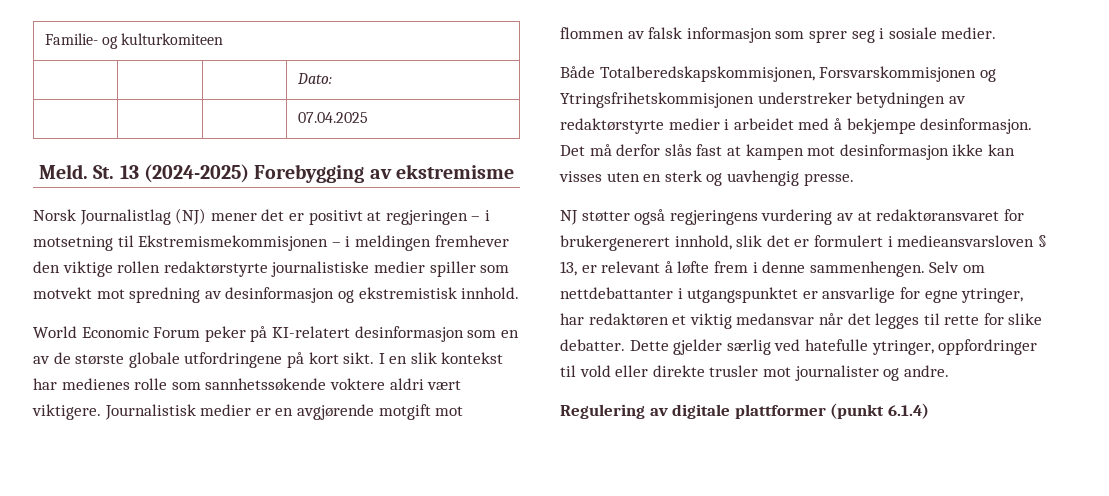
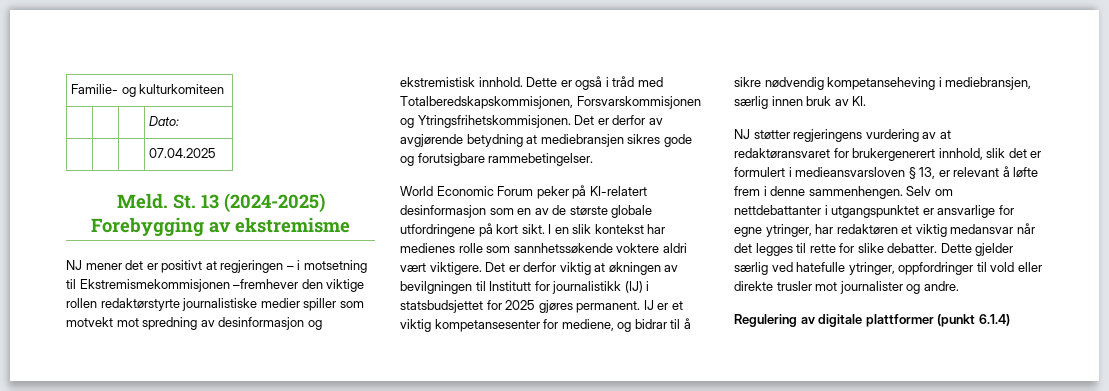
[33,208,207,225] Norsk Journalistlag (NJ) -> [66,260,82,270] NJ
[331,235,509,251] – i meldingen fremhever -> [233,279,299,289] –fremhever
(520, 293) none -> [526,76,663,90] [400,96,701,109] [400,115,663,128] [400,134,692,147] [400,153,594,166] Dette er også i tråd med Totalberedskapskommisjonen, Forsvarskommisjonen og Ytringsfrihetskommisjonen. Det er derfor av avgjørende betydning at mediebransjen sikres gode og forutsigbare rammebetingelser.
[104,404,464,420] [560,27,997,43] [560,66,996,82] [560,92,966,108] [560,118,1033,134] [560,144,1015,160] [559,170,854,186] Journalistisk medier er en avgjørende motgift mot flommen av falsk informasjon som sprer seg i sosiale medier. // Både Totalberedskapskommisjonen, Forsvarskommisjonen og Ytringsfrihetskommisjonen understreker betydningen av redaktørstyrte medier i arbeidet med å bekjempe desinformasjon. Det må derfor slås fast at kampen mot desinformasjon ikke kan visses uten en sterk og uavhengig presse. -> [485,262,679,275] [400,281,650,294] [400,300,683,313] [400,318,691,332] [734,77,1032,90] [734,96,867,109] Det er derfor viktig at økningen av bevilgningen til Institutt for journalistikk (IJ) i statsbudsjettet for 2025 gjøres permanent. IJ er et viktig kompetansesenter for mediene, og bidrar til å sikre nødvendig kompetanseheving i mediebransjen, særlig innen bruk av KI.
[634,209,666,225] også -> (790, 135) none

